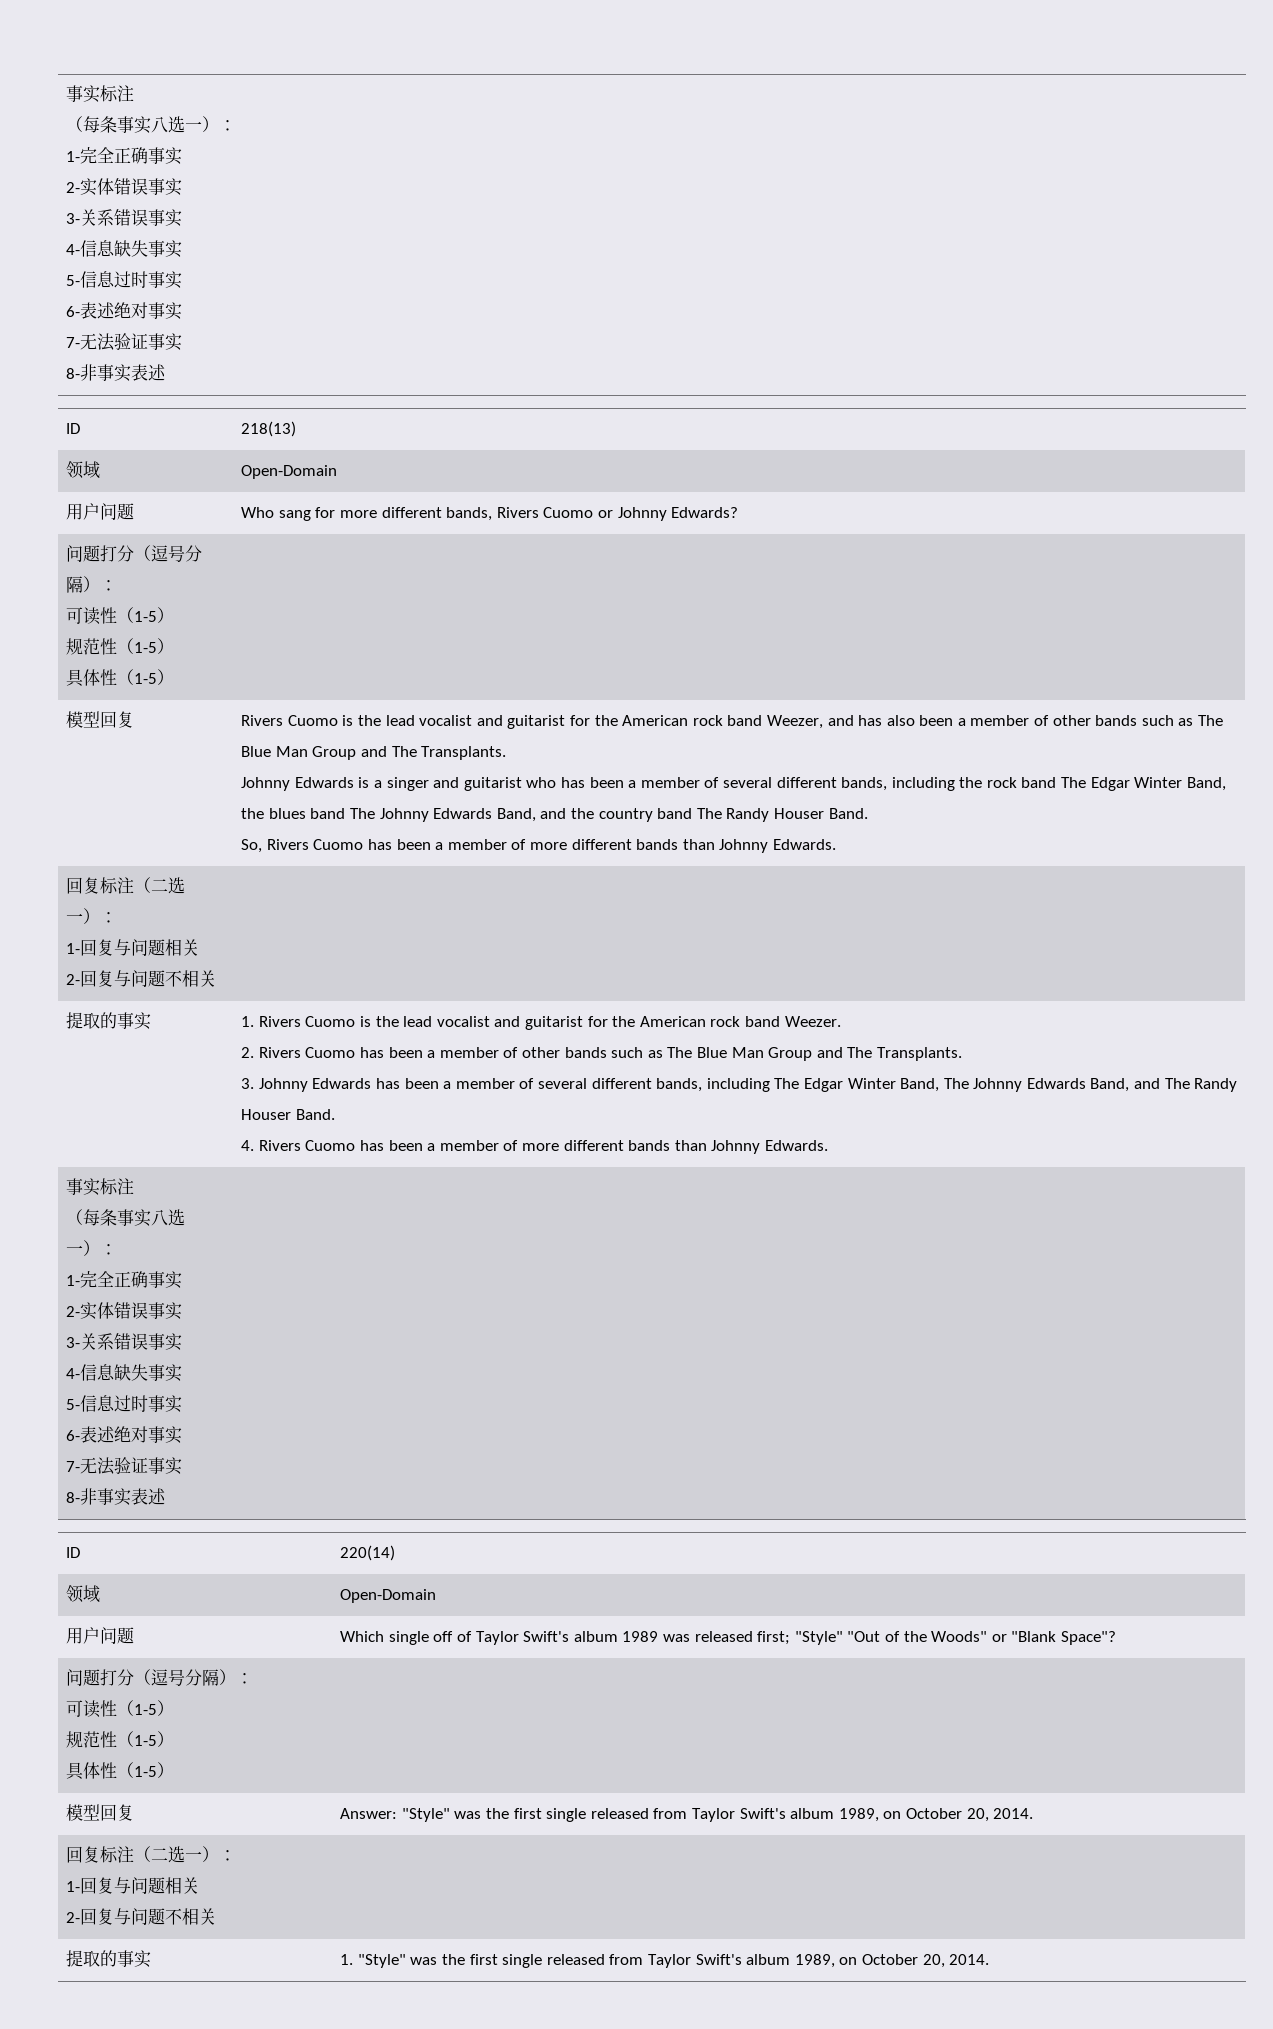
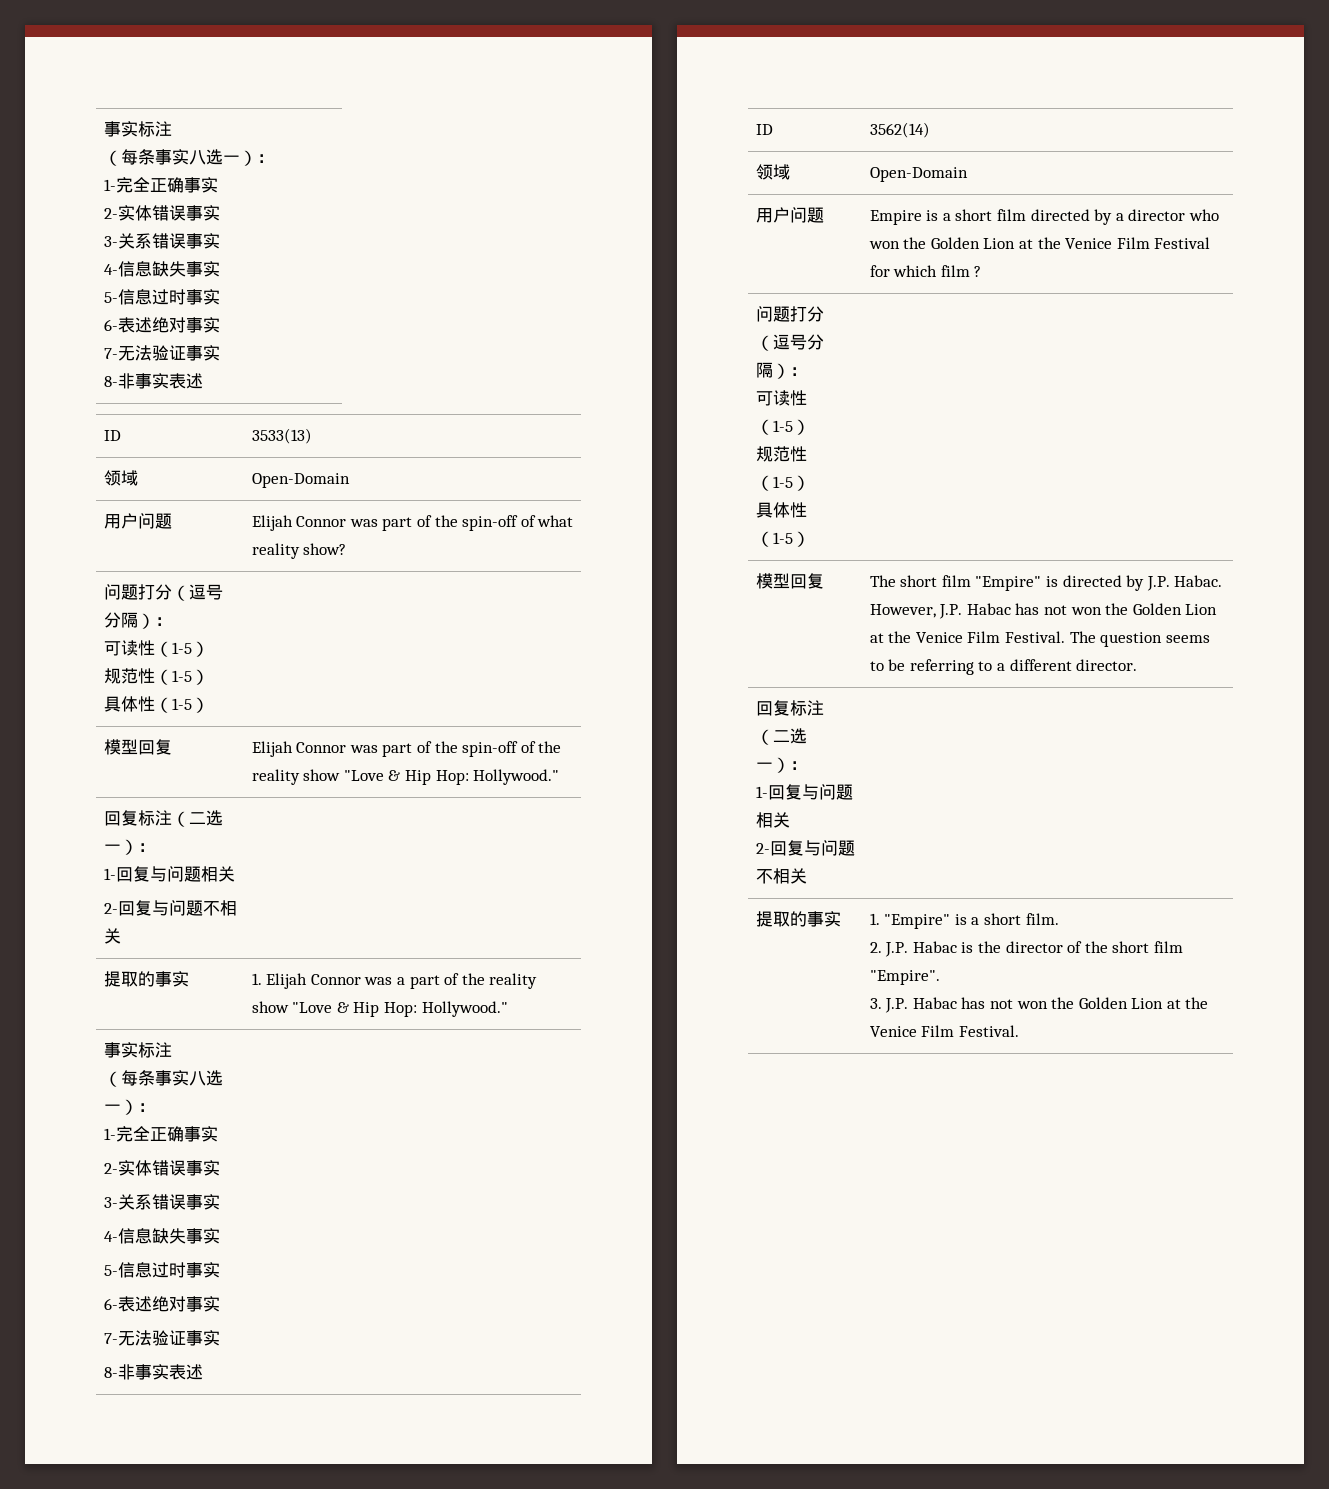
[241,421,297,437] [66,461,101,479] [241,465,338,479] [66,503,135,520] [241,507,739,521] 218(13) // 领域 | Open-Domain // 用户问题 | Who sang for more different bands, Rivers Cuomo or Johnny Edwards? -> [251,428,312,444] [103,470,138,486] [251,473,350,488] [103,513,172,529] [251,515,574,531] [251,543,347,559] 3533(13) // 领域 | Open-Domain // 用户问题 | Elijah Connor was part of the spin-off of what reality show?
[241,715,1224,729] [241,746,507,760] [241,777,1226,791] [241,808,868,822] [241,839,836,853] Rivers Cuomo is the lead vocalist and guitarist for the American rock band Weezer, and has also been a member of other bands such as The Blue Man Group and The Transplants. // Johnny Edwards is a singer and guitarist who has been a member of several different bands, including the rock band The Edgar Winter Band, the blues band The Johnny Edwards Band, and the country band The Randy Houser Band. // So, Rivers Cuomo has been a member of more different bands than Johnny Edwards. -> [251,741,562,757] [251,769,560,785] Elijah Connor was part of the spin-off of the reality show "Love & Hip Hop: Hollywood."
[258,1016,841,1030] [241,1047,962,1061] [241,1078,1238,1092] [241,1109,335,1120] [241,1140,828,1154] Rivers Cuomo is the lead vocalist and guitarist for the American rock band Weezer. // 2. Rivers Cuomo has been a member of other bands such as The Blue Man Group and The Transplants. // 3. Johnny Edwards has been a member of several different bands, including The Edgar Winter Band, The Johnny Edwards Band, and The Randy Houser Band. // 4. Rivers Cuomo has been a member of more different bands than Johnny Edwards. -> [266,973,538,989] [251,1001,508,1017] Elijah Connor was a part of the reality show "Love & Hip Hop: Hollywood."
[340,1545,396,1561] [66,1585,101,1603] [340,1589,437,1603] [66,1627,135,1644] [340,1631,1116,1645] 220(14) // 领域 | Open-Domain // 用户问题 | Which single off of Taylor Swift's album 1989 was released first; "Style" "Out of the Woods" or "Blank Space"? -> [869,122,930,138] [755,164,790,180] [869,167,968,182] [755,207,824,223] [869,209,1219,225] [868,237,1211,249] [869,265,982,277] 3562(14) // 领域 | Open-Domain // 用户问题 | Empire is a short film directed by a director who won the Golden Lion at the Venice Film Festival for which film ?
[340,1808,1034,1822] Answer: "Style" was the first single released from Taylor Swift's album 1989, on October 20, 2014. -> [869,575,1223,591] [869,603,1218,619] [869,631,1210,647] [869,659,1138,675] The short film "Empire" is directed by J.P. Habac. However, J.P. Habac has not won the Golden Lion at the Venice Film Festival. The question seems to be referring to a different director.
[357,1954,990,1968] "Style" was the first single released from Taylor Swift's album 1989, on October 20, 2014. -> [884,913,1059,929] [869,941,1183,957] [869,970,940,985] [869,997,1209,1013] [869,1025,1019,1037] "Empire" is a short film. // 2. J.P. Habac is the director of the short film "Empire". // 3. J.P. Habac has not won the Golden Lion at the Venice Film Festival.

